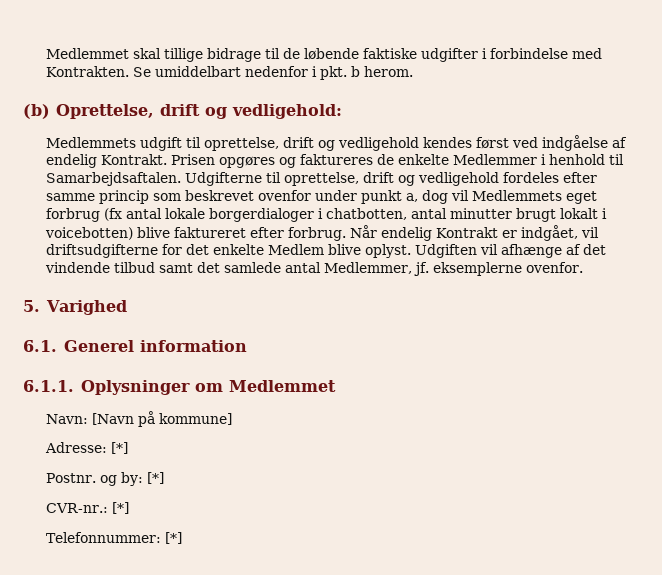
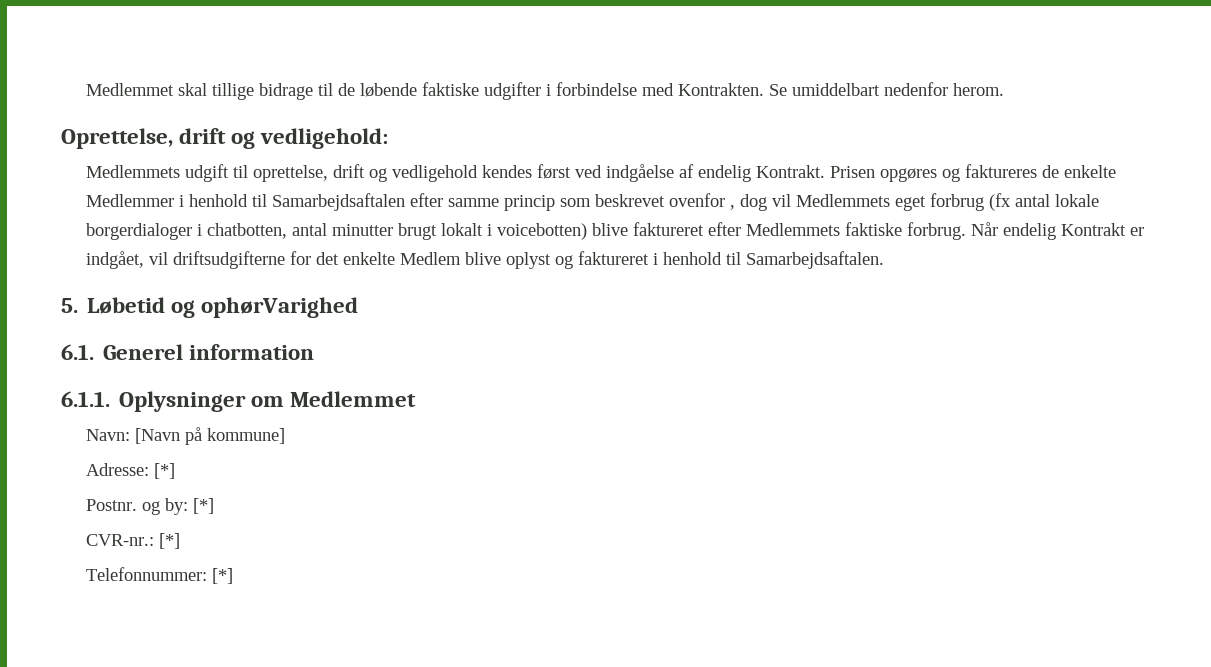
[312,66,361,80] i pkt. b -> (949, 89) none
[23,104,50,119] (b) -> (1005, 89) none
[46,172,560,186] Samarbejdsaftalen. Udgifterne til oprettelse, drift og vedligehold fordeles -> [272,193,406,211] Samarbejdsaftalen
[315,190,419,204] under punkt a, -> [730,205,736,210] ,
(285, 232) none -> [746,222,903,236] Medlemmets faktiske
[365,244,607,258] [45,262,584,276] [23,300,127,315] oplyst. Udgiften vil afhænge af det vindende tilbud samt det samlede antal Medlemmer, jf. eksemplerne ovenfor. // 5. Varighed -> [506,251,885,269] [61,297,359,318] oplyst og faktureret i henhold til Samarbejdsaftalen. // 5. Løbetid og ophørVarighed

